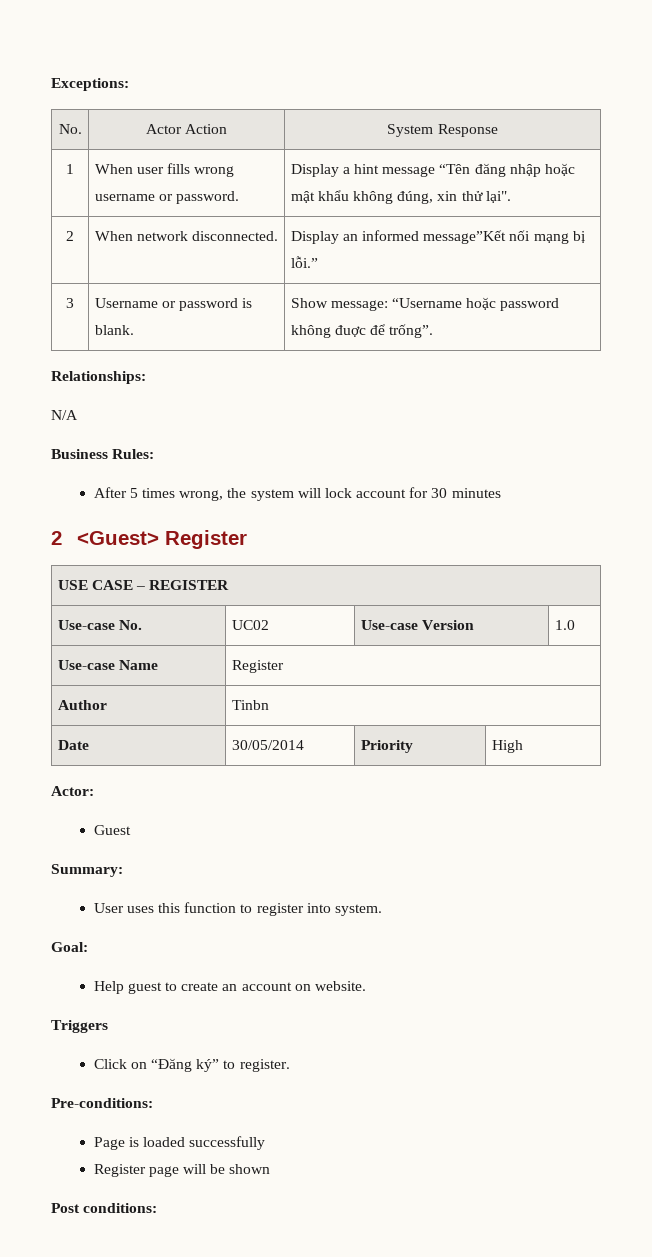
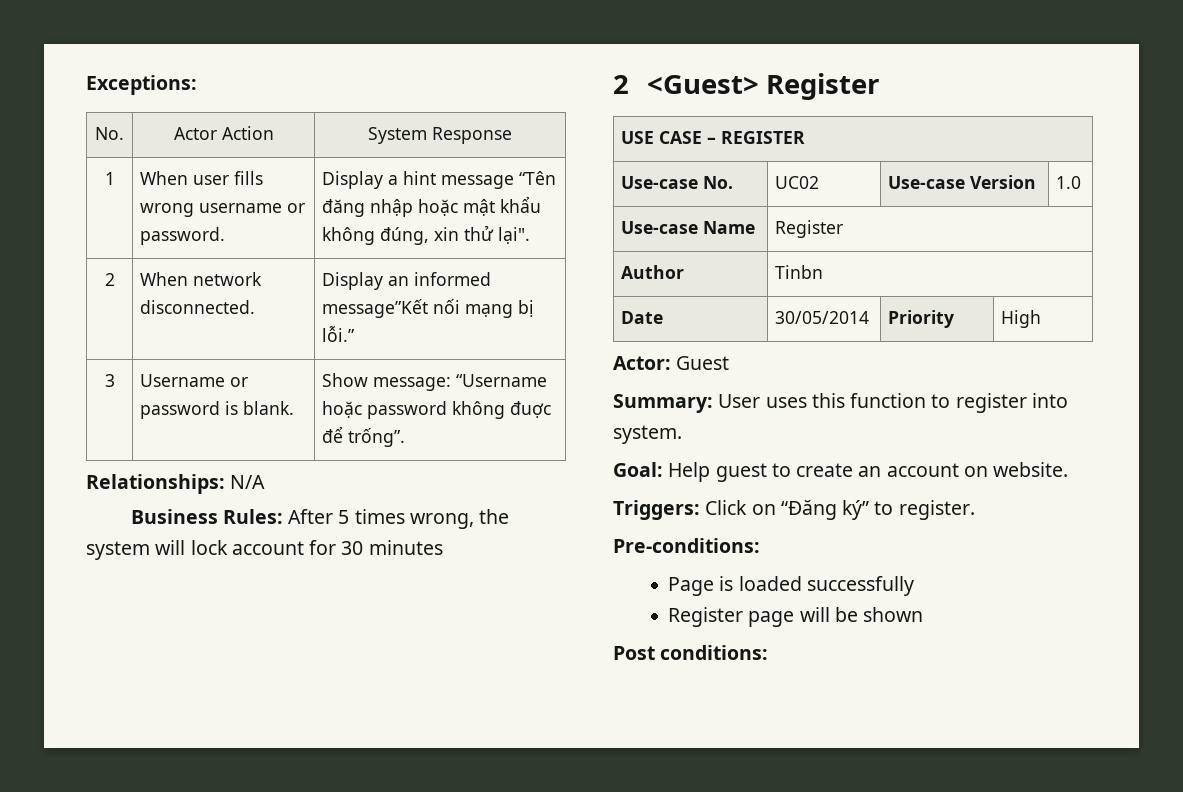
(146, 377) // -> (225, 484) none
(155, 454) // -> (283, 516) none
(94, 791) // -> (671, 363) none
(123, 870) // -> (713, 403) none
(88, 947) // -> (663, 469) none
[51,1020,108,1033] Triggers // -> [613,500,700,520] Triggers:

